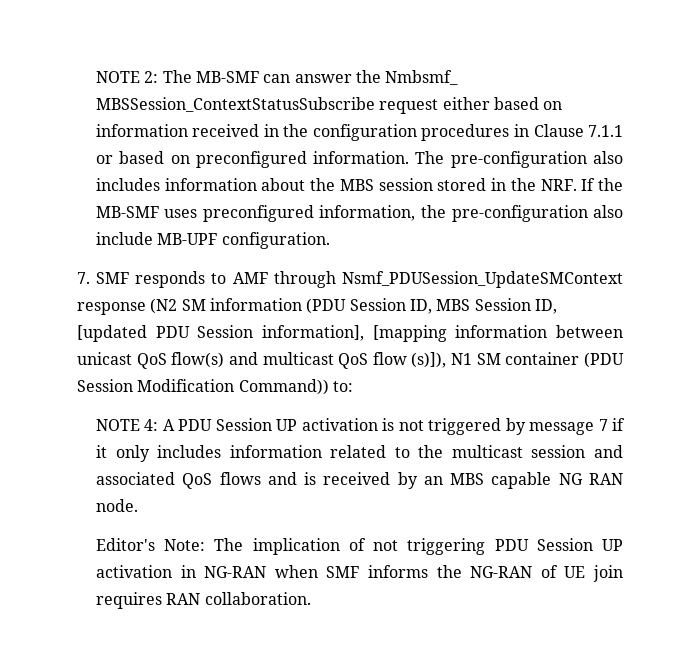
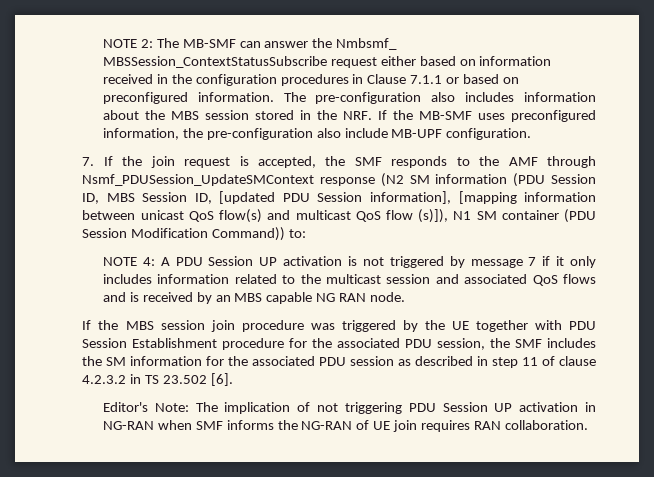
(90, 278) none -> [103,156,346,168] If the join request is accepted, the
(227, 278) none -> [479,156,500,166] the
(138, 505) none -> [82,320,597,332] [82,338,596,350] [82,356,597,368] [82,373,234,386] // If the MBS session join procedure was triggered by the UE together with PDU Session Establishment procedure for the associated PDU session, the SMF includes the SM information for the associated PDU session as described in step 11 of clause 4.2.3.2 in TS 23.502 [6].

